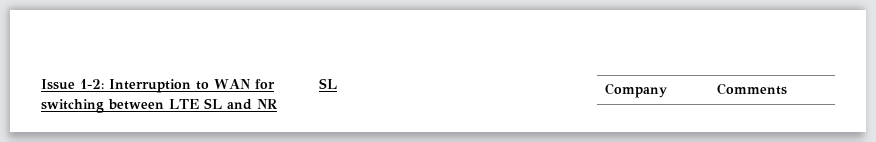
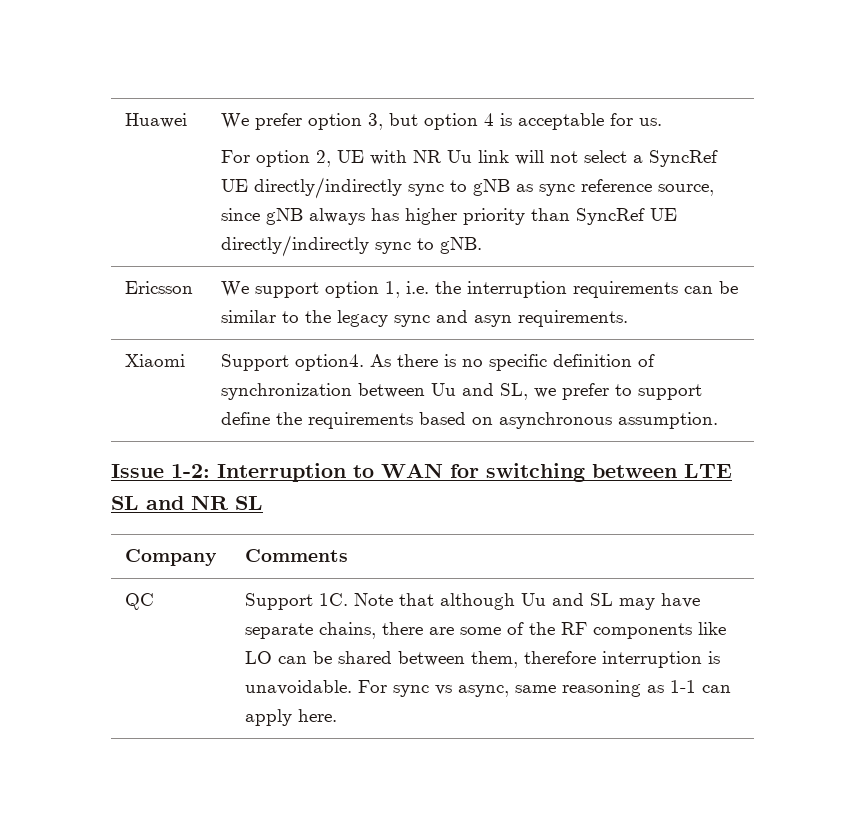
(41, 84) none -> [124,113,187,128] [220,113,662,130] [220,150,718,167] [220,177,714,199] [220,208,677,225] [220,235,482,257] [124,281,193,294] [220,281,738,298] [220,310,628,327] [124,354,185,367] [220,354,655,371] [220,383,702,400] [220,412,718,429] Huawei | We prefer option 3, but option 4 is acceptable for us. // For option 2, UE with NR Uu link will not select a SyncRef UE directly/indirectly sync to gNB as sync reference source, since gNB always has higher priority than SyncRef UE directly/indirectly sync to gNB. // Ericsson | We support option 1, i.e. the interruption requirements can be similar to the legacy sync and asyn requirements. // Xiaomi | Support option4. As there is no specific definition of synchronization between Uu and SL, we prefer to support define the requirements based on asynchronous assumption. //
(788, 89) none -> [124,593,154,610] [244,593,700,610] [244,622,726,639] [244,651,720,668] [244,680,731,697] [244,709,337,726] // QC | Support 1C. Note that although Uu and SL may have separate chains, there are some of the RF components like LO can be shared between them, therefore interruption is unavoidable. For sync vs async, same reasoning as 1-1 can apply here.

